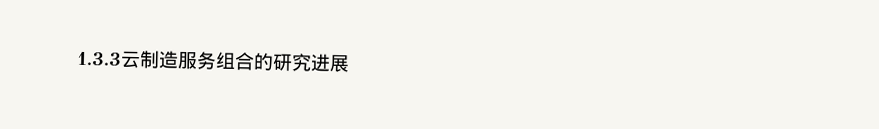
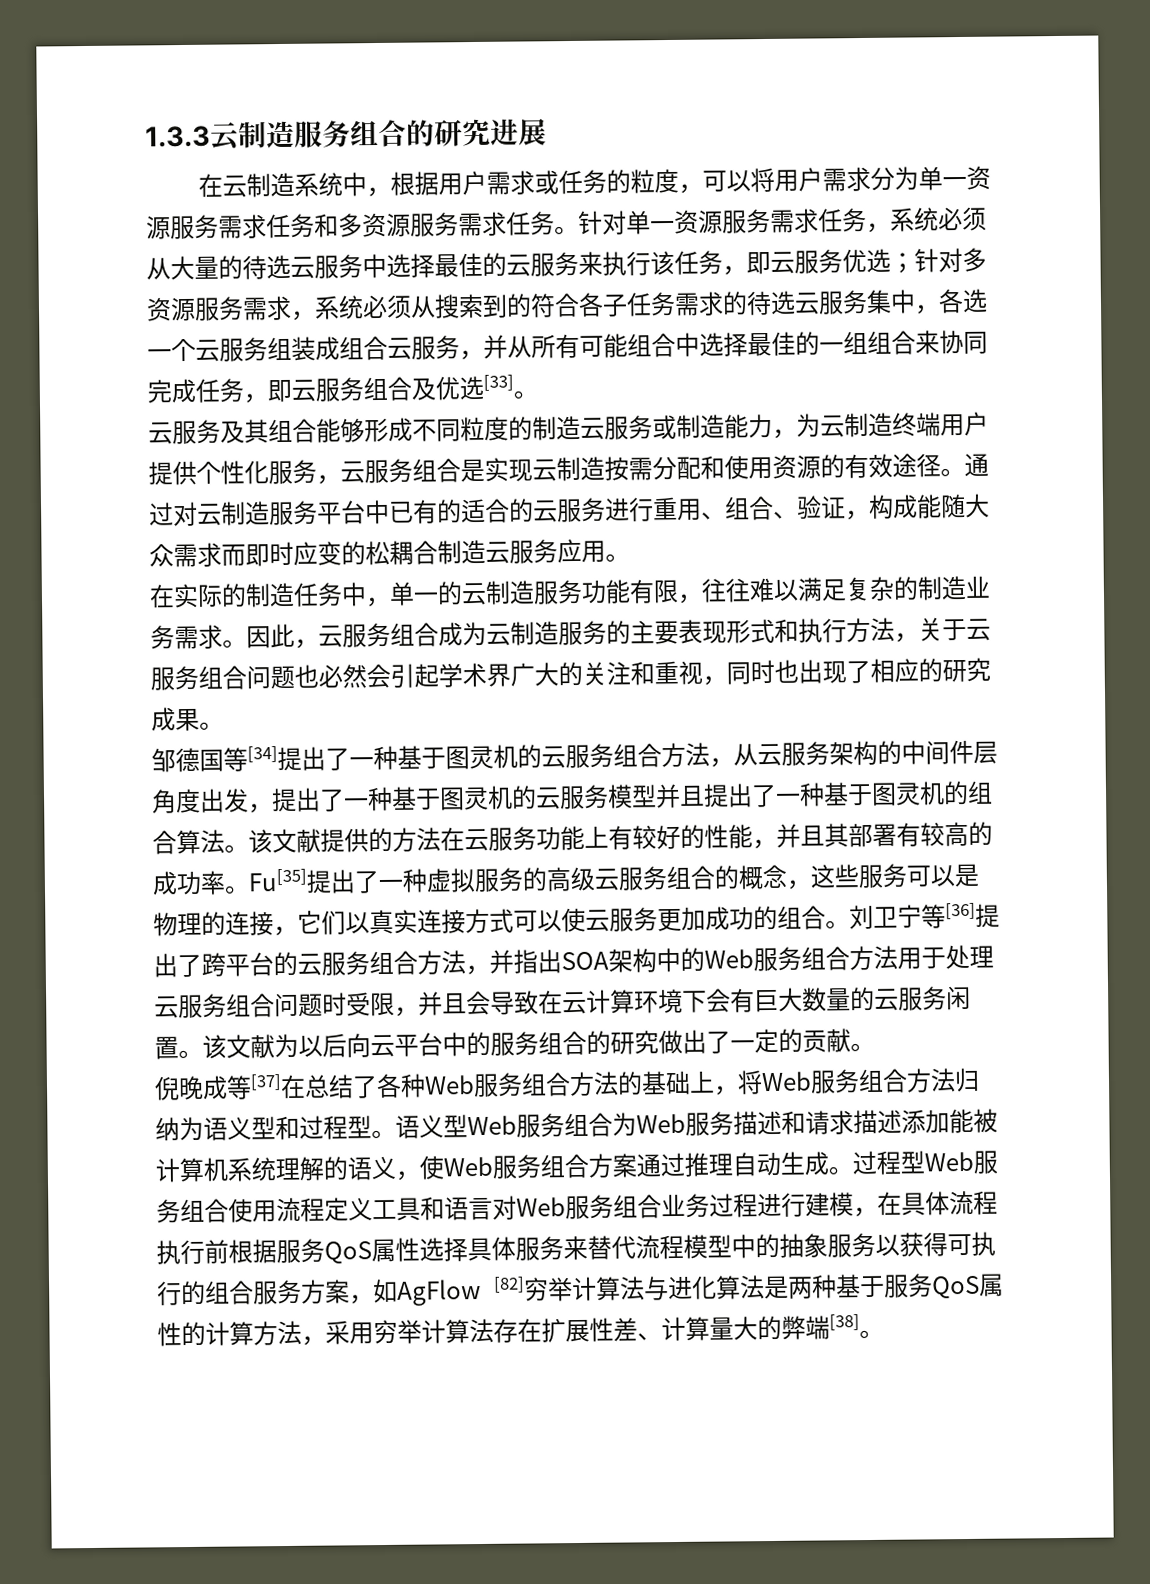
(350, 63) none -> [197,165,991,198] [146,206,987,240] [146,247,987,281] [146,288,988,322] [147,329,988,363] [147,374,538,404] [148,411,989,445] [148,453,989,486] [148,493,990,527] [149,538,630,568] [149,575,991,609] [150,617,991,650] [150,657,991,691] [151,707,224,732] [151,739,998,773] [151,780,993,814] [152,821,993,855] [152,863,979,896] [153,902,1000,937] [153,944,994,978] [154,985,971,1019] [154,1028,875,1060] [154,1067,980,1101] [155,1108,998,1142] [155,1150,998,1183] [156,1190,998,1224] [156,1231,996,1265] [157,1273,1004,1306] [157,1314,884,1347] // 在云制造系统中，根据用户需求或任务的粒度，可以将用户需求分为单一资源服务需求任务和多资源服务需求任务。针对单一资源服务需求任务，系统必须从大量的待选云服务中选择最佳的云服务来执行该任务，即云服务优选；针对多资源服务需求，系统必须从搜索到的符合各子任务需求的待选云服务集中，各选一个云服务组装成组合云服务，并从所有可能组合中选择最佳的一组组合来协同完成任务，即云服务组合及优选[33]。 // 云服务及其组合能够形成不同粒度的制造云服务或制造能力，为云制造终端用户提供个性化服务，云服务组合是实现云制造按需分配和使用资源的有效途径。通过对云制造服务平台中已有的适合的云服务进行重用、组合、验证，构成能随大众需求而即时应变的松耦合制造云服务应用。 // 在实际的制造任务中，单一的云制造服务功能有限，往往难以满足复杂的制造业务需求。因此，云服务组合成为云制造服务的主要表现形式和执行方法，关于云服务组合问题也必然会引起学术界广大的关注和重视，同时也出现了相应的研究成果。 // 邹德国等[34]提出了一种基于图灵机的云服务组合方法，从云服务架构的中间件层角度出发，提出了一种基于图灵机的云服务模型并且提出了一种基于图灵机的组合算法。该文献提供的方法在云服务功能上有较好的性能，并且其部署有较高的成功率。Fu[35]提出了一种虚拟服务的高级云服务组合的概念，这些服务可以是物理的连接，它们以真实连接方式可以使云服务更加成功的组合。刘卫宁等[36]提出了跨平台的云服务组合方法，并指出SOA架构中的Web服务组合方法用于处理云服务组合问题时受限，并且会导致在云计算环境下会有巨大数量的云服务闲置。该文献为以后向云平台中的服务组合的研究做出了一定的贡献。 // 倪晚成等[37]在总结了各种Web服务组合方法的基础上，将Web服务组合方法归纳为语义型和过程型。语义型Web服务组合为Web服务描述和请求描述添加能被计算机系统理解的语义，使Web服务组合方案通过推理自动生成。过程型Web服务组合使用流程定义工具和语言对Web服务组合业务过程进行建模，在具体流程执行前根据服务QoS属性选择具体服务来替代流程模型中的抽象服务以获得可执行的组合服务方案，如AgFlow [82]穷举计算法与进化算法是两种基于服务QoS属性的计算方法，采用穷举计算法存在扩展性差、计算量大的弊端[38]。

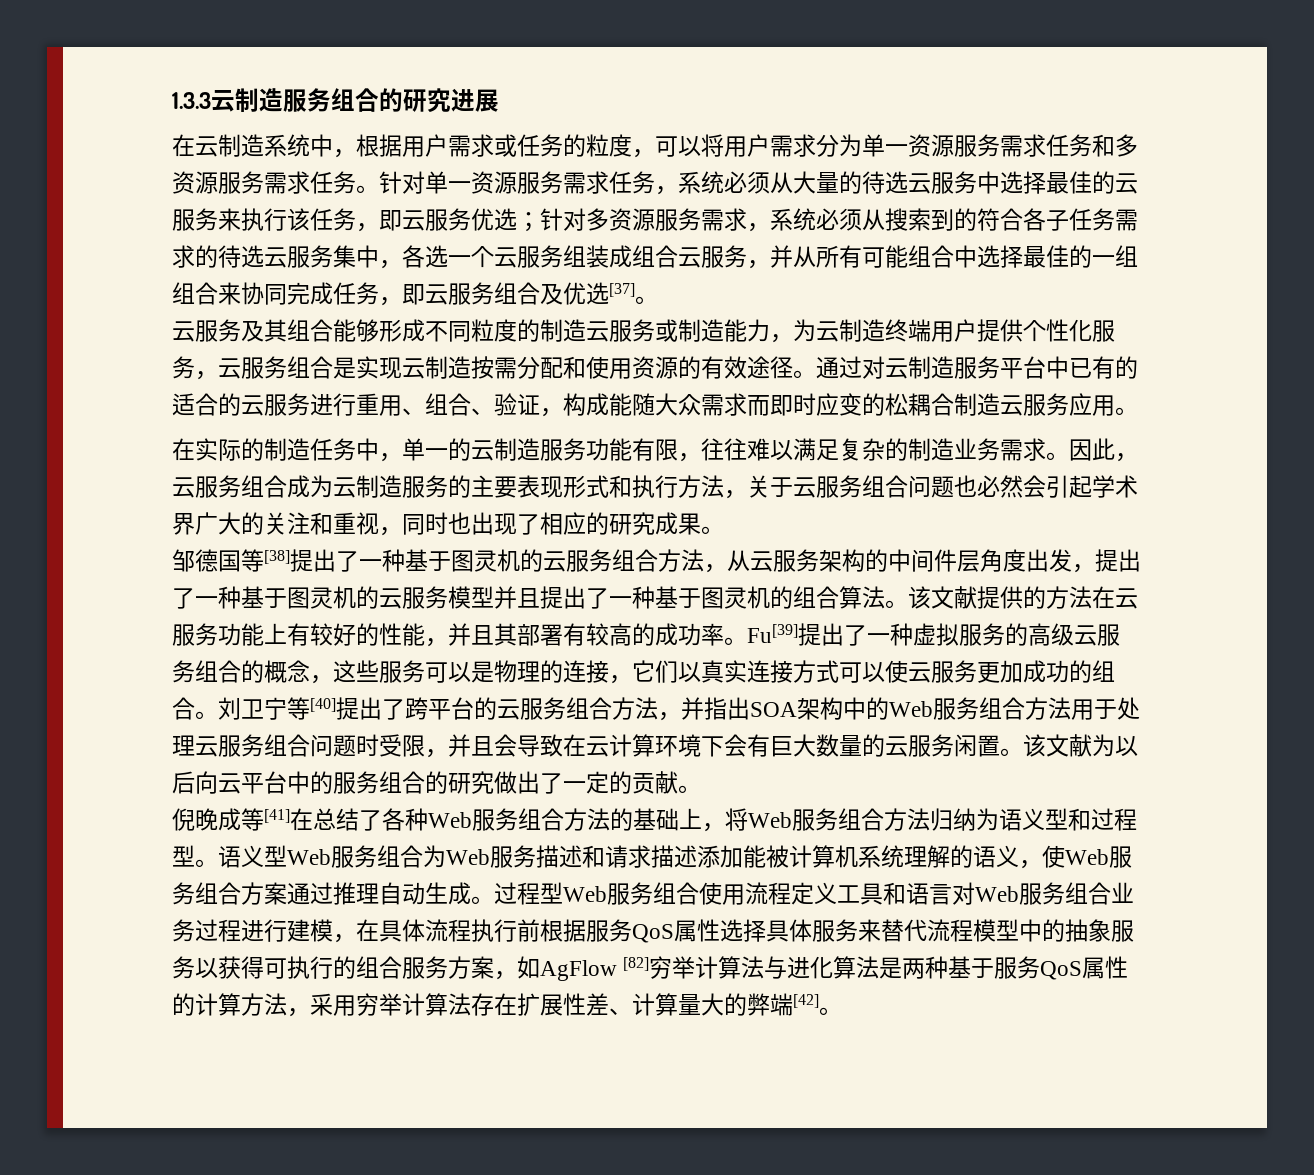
[483,374,514,391] [33] -> [609,283,635,297] [37]
[247,746,278,763] [34] -> [264,550,290,564] [38]
[248,868,308,892] Fu[35] -> [747,624,798,643] Fu[39]
[945,902,976,920] [36] -> [310,698,336,712] [40]
[250,1074,282,1091] [37] -> [264,809,290,823] [41]
[829,1314,860,1331] [38] -> [793,994,819,1008] [42]

